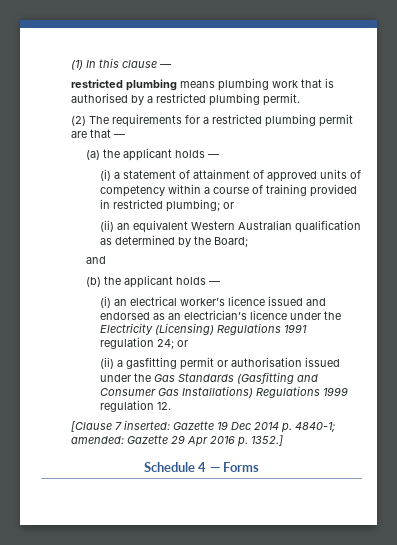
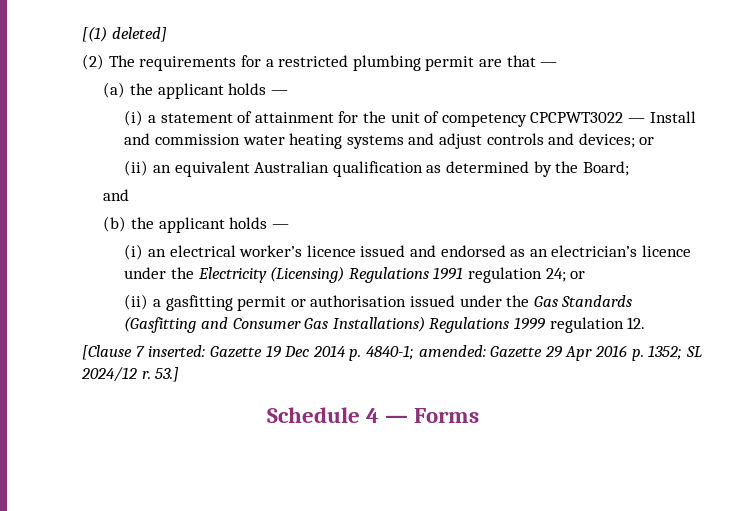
[70,58,172,70] [70,78,334,91] [70,93,300,106] (1) In this clause — // restricted plumbing means plumbing work that is authorised by a restricted plumbing permit. -> [82,26,167,42] [(1) deleted]
[253,169,362,182] [100,184,358,197] [100,199,221,212] of approved units of competency within a course of training provided in restricted plumbing; -> [338,111,696,127] [124,133,635,149] for the unit of competency CPCPWT3022 — Install and commission water heating systems and adjust controls and devices;
[191,221,236,230] Western -> (250, 169) none
[250,435,283,446] 1352.] -> [648,345,702,360] [81,367,180,382] 1352; SL 2024/12 r. 53.]

